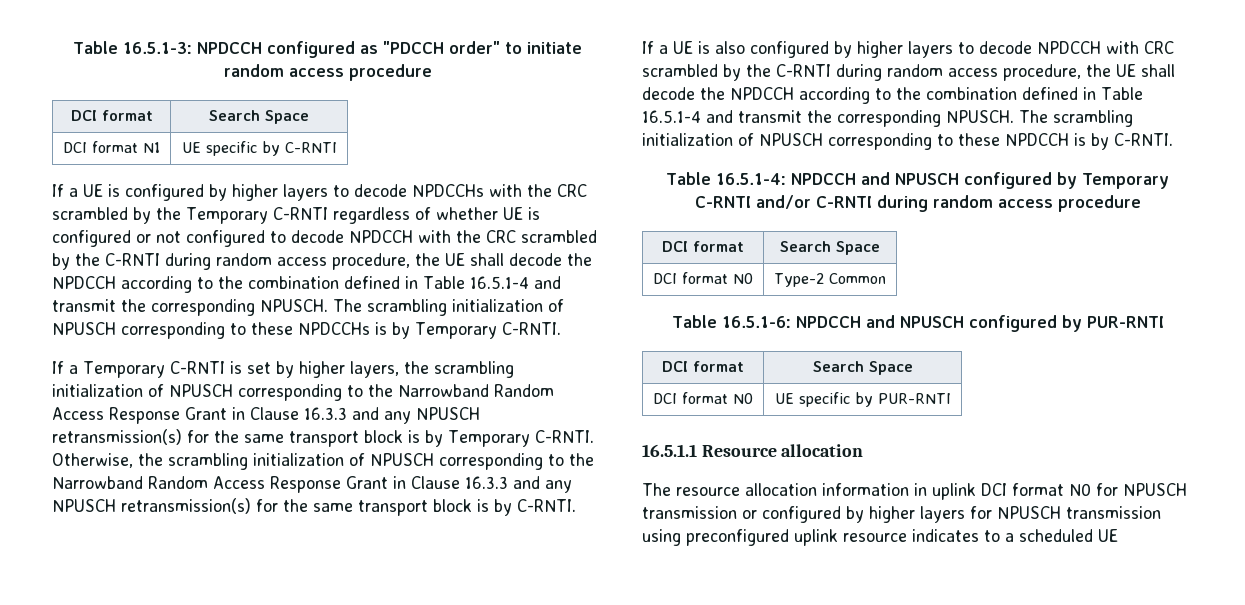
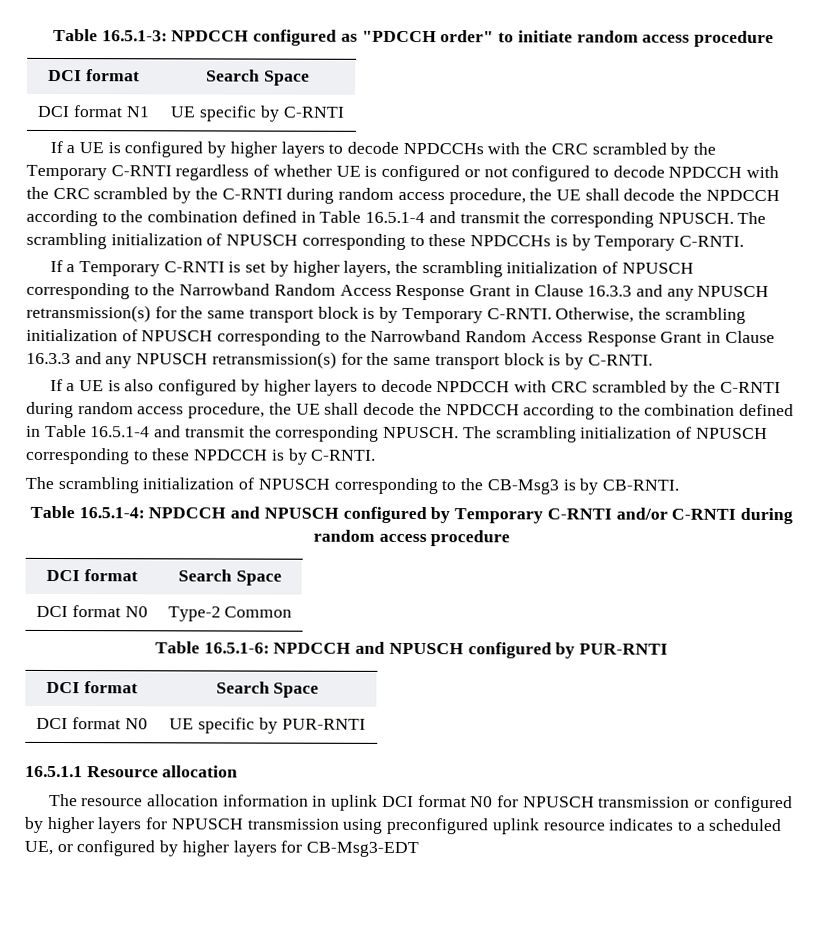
(1173, 139) none -> [25,476,679,495] // The scrambling initialization of NPUSCH corresponding to the CB-Msg3 is by CB-RNTI.
[1098,529,1118,542] UE -> [24,840,420,858] UE, or configured by higher layers for CB-Msg3-EDT

